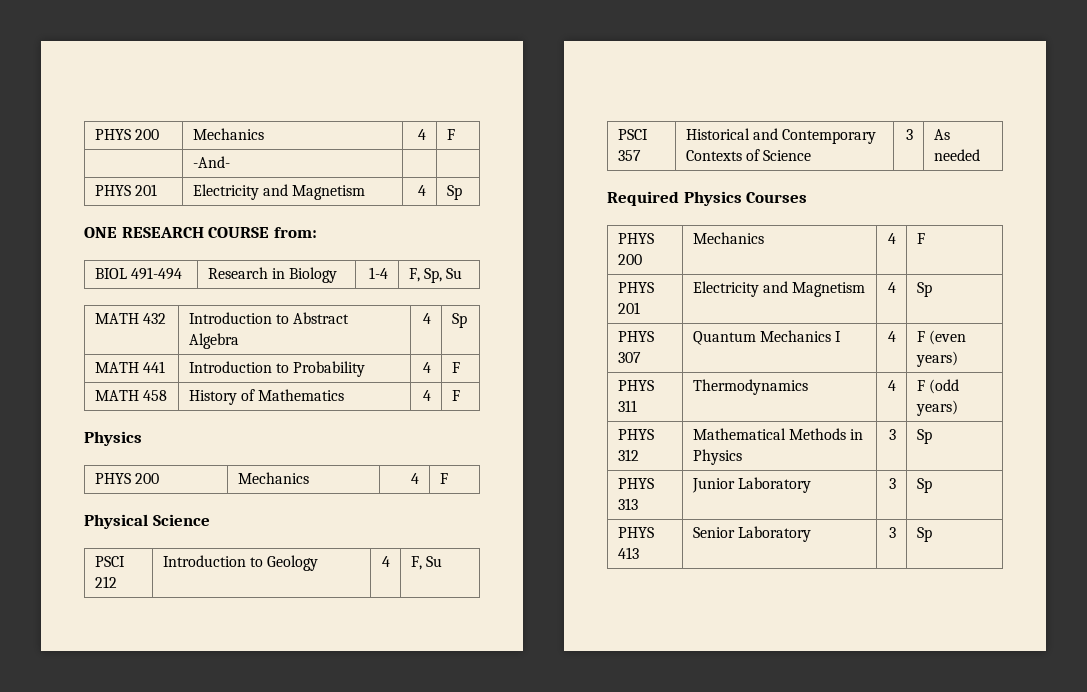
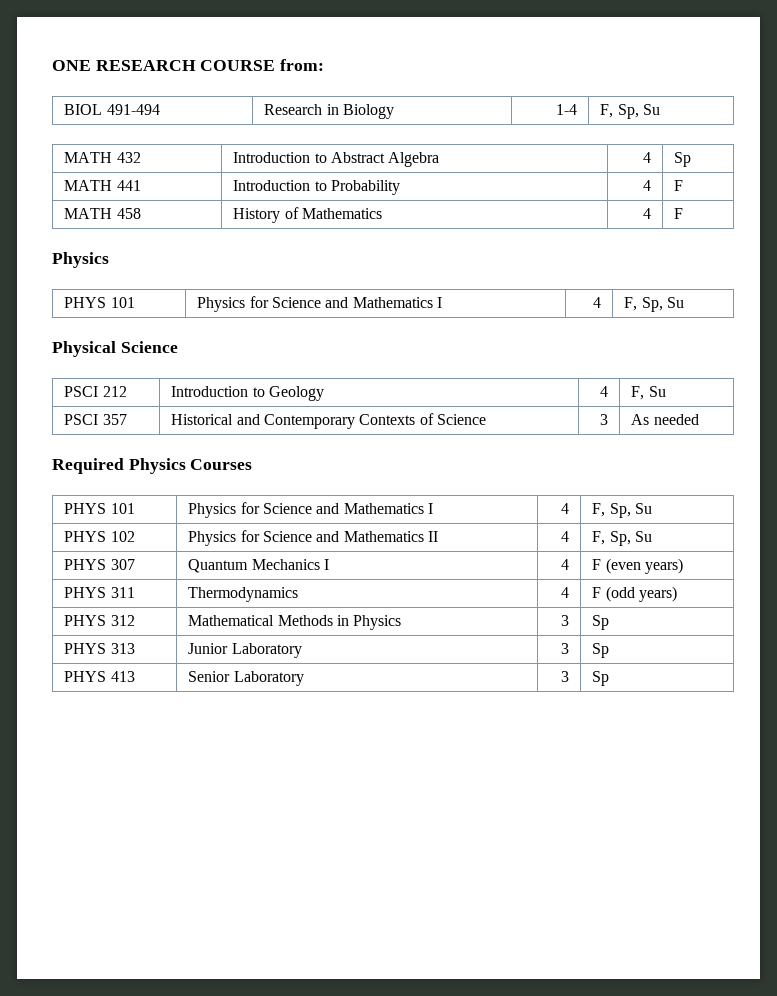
[94,129,160,140] [192,128,264,140] [418,129,427,140] [446,129,455,140] [192,156,230,168] [94,184,158,196] [192,184,366,200] [418,185,427,196] [446,185,462,200] PHYS 200 | Mechanics | 4 | F // | -And- | | // PHYS 201 | Electricity and Magnetism | 4 | Sp // -> (52, 65) none
[135,473,160,484] [237,472,309,484] [411,473,420,484] [439,473,448,484] 200 | Mechanics | 4 | F -> [110,297,135,308] [197,296,443,312] [592,297,601,308] [624,297,685,312] 101 | Physics for Science and Mathematics I | 4 | F, Sp, Su
[617,254,642,265] [692,232,764,244] [888,233,897,244] [916,233,925,244] [617,282,654,293] [617,302,640,314] [692,281,866,297] [888,282,897,293] [916,282,932,297] 200 | Mechanics | 4 | F // PHYS 201 | Electricity and Magnetism | 4 | Sp -> [110,503,135,514] [188,502,434,518] [560,503,569,514] [592,503,653,518] [64,531,135,542] [188,530,439,546] [560,531,569,542] [592,531,653,546] 101 | Physics for Science and Mathematics I | 4 | F, Sp, Su // PHYS 102 | Physics for Science and Mathematics II | 4 | F, Sp, Su

